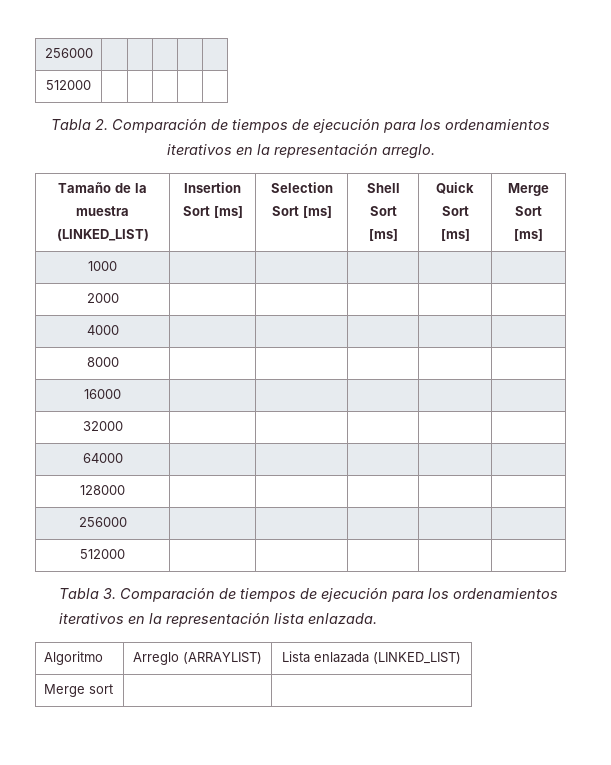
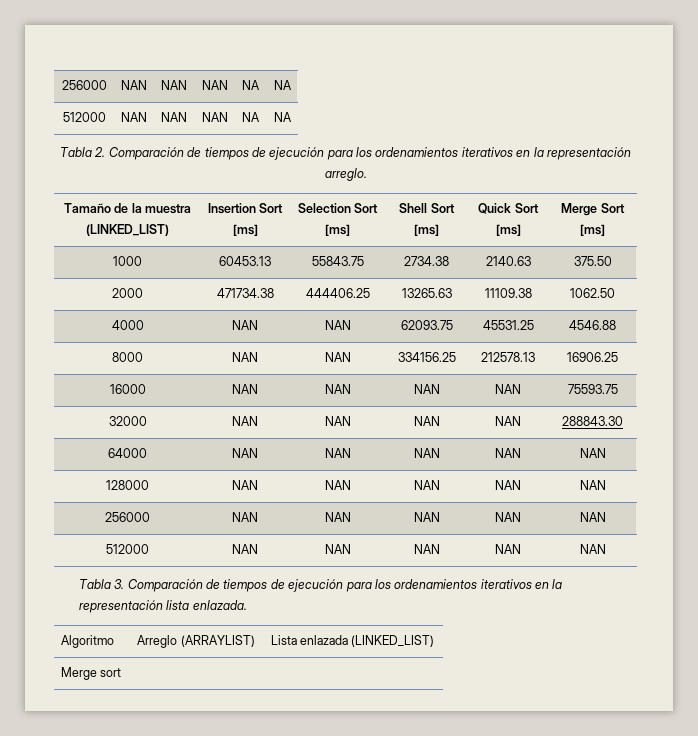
[44,48,93,58] [46,80,91,90] 256000 | | | | | // 512000 | | | | | -> [61,80,107,90] [120,80,147,90] [161,80,187,90] [201,80,228,90] [242,80,260,90] [273,80,292,90] [62,112,106,122] [120,112,147,122] [161,112,187,122] [201,112,228,122] [242,112,260,122] [273,112,292,122] 256000 | NAN | NAN | NAN | NA | NA // 512000 | NAN | NAN | NAN | NA | NA
[86,293,119,303] [86,325,119,335] [86,357,119,367] [84,389,121,399] [82,421,123,431] [82,453,123,463] [80,485,125,495] [78,517,127,527] [80,549,125,559] | | | | // 2000 | | | | | // 4000 | | | | | // 8000 | | | | | // 16000 | | | | | // 32000 | | | | | // 64000 | | | | | // 128000 | | | | | // 256000 | | | | | // 512000 | | | | | -> [219,256,271,266] [311,256,364,266] [404,256,449,266] [485,256,531,266] [573,256,612,266] [112,288,143,298] [216,288,274,298] [305,288,370,298] [401,288,452,298] [484,288,532,298] [570,288,615,298] [111,320,144,330] [232,320,258,330] [324,320,351,330] [400,320,453,330] [482,320,534,330] [569,320,616,330] [112,352,143,362] [232,352,258,362] [324,352,351,362] [397,352,456,362] [481,352,535,362] [567,352,618,362] [109,384,146,394] [232,384,258,394] [324,384,351,394] [413,384,440,394] [495,384,521,394] [567,384,618,394] [108,416,147,426] [232,416,258,426] [324,416,351,426] [413,416,440,426] [495,416,521,426] [562,416,623,426] [108,448,147,458] [232,448,258,458] [324,448,351,458] [413,448,440,458] [495,448,521,458] [579,448,606,458] [106,480,149,490] [232,480,258,490] [324,480,351,490] [413,480,440,490] [495,480,521,490] [579,480,606,490] [105,512,150,522] [232,512,258,522] [324,512,351,522] [413,512,440,522] [495,512,521,522] [579,512,606,522] [106,544,149,554] [232,544,258,554] [324,544,351,554] [413,544,440,554] [495,544,521,554] [579,544,606,554] 60453.13 | 55843.75 | 2734.38 | 2140.63 | 375.50 // 2000 | 471734.38 | 444406.25 | 13265.63 | 11109.38 | 1062.50 // 4000 | NAN | NAN | 62093.75 | 45531.25 | 4546.88 // 8000 | NAN | NAN | 334156.25 | 212578.13 | 16906.25 // 16000 | NAN | NAN | NAN | NAN | 75593.75 // 32000 | NAN | NAN | NAN | NAN | 288843.30 // 64000 | NAN | NAN | NAN | NAN | NAN // 128000 | NAN | NAN | NAN | NAN | NAN // 256000 | NAN | NAN | NAN | NAN | NAN // 512000 | NAN | NAN | NAN | NAN | NAN

